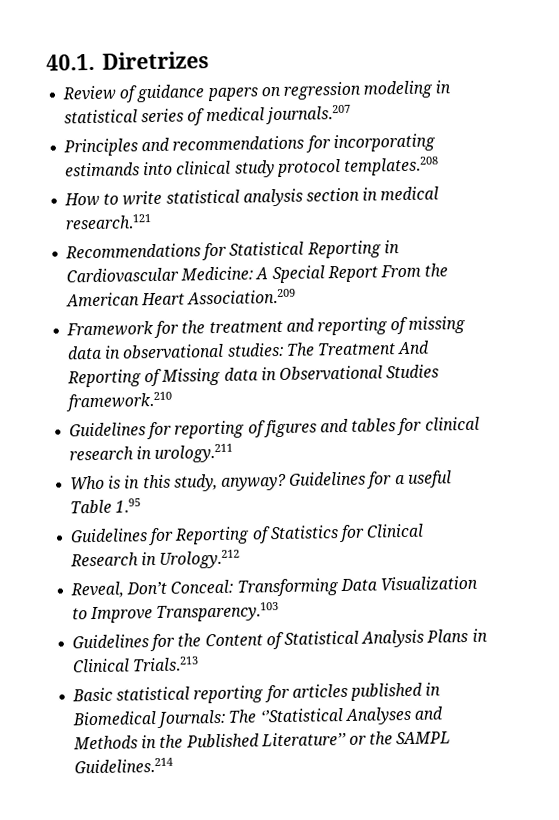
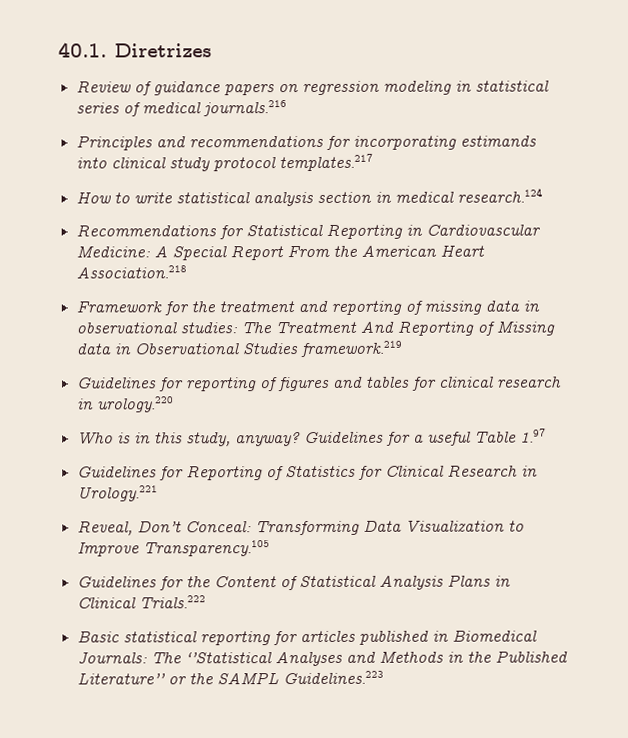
[264,104,351,125] journals.207 -> [202,100,287,117] journals.216
[342,156,439,176] templates.208 -> [278,153,373,172] templates.217
[65,214,153,230] research.121 -> [456,187,543,203] research.124
[187,288,297,305] Association.209 -> [75,265,187,279] Association.218
[65,391,173,412] framework.210 -> [299,340,402,358] framework.219
[154,443,234,464] urology.211 -> [96,396,174,413] urology.220
[115,498,142,513] 1.95 -> [519,428,546,443] 1.97
[159,549,241,569] Urology.212 -> [76,485,158,502] Urology.221
[156,602,280,623] Transparency.103 -> [142,540,270,557] Transparency.105
[132,656,200,672] Trials.213 -> [138,595,206,609] Trials.222
[74,757,174,774] Guidelines.214 -> [282,670,384,685] Guidelines.223

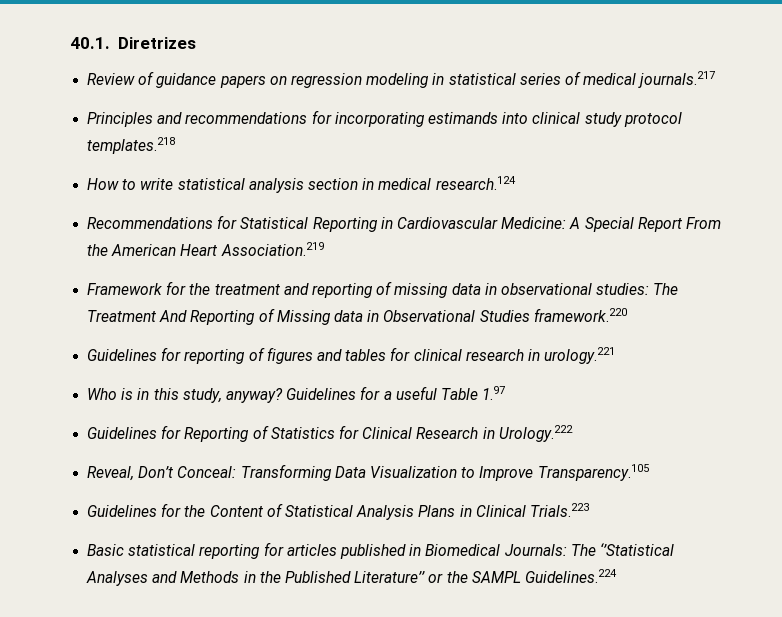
[202,100,287,117] journals.216 -> [638,71,716,88] journals.217
[278,153,373,172] templates.217 -> [87,137,176,154] templates.218
[75,265,187,279] Association.218 -> [220,242,324,256] Association.219
[299,340,402,358] framework.219 -> [533,308,627,322] framework.220
[96,396,174,413] urology.220 -> [544,347,616,364] urology.221
[76,485,158,502] Urology.221 -> [498,425,573,442] Urology.222
[138,595,206,609] Trials.222 -> [529,503,589,517] Trials.223
[282,670,384,685] Guidelines.223 -> [524,569,617,583] Guidelines.224

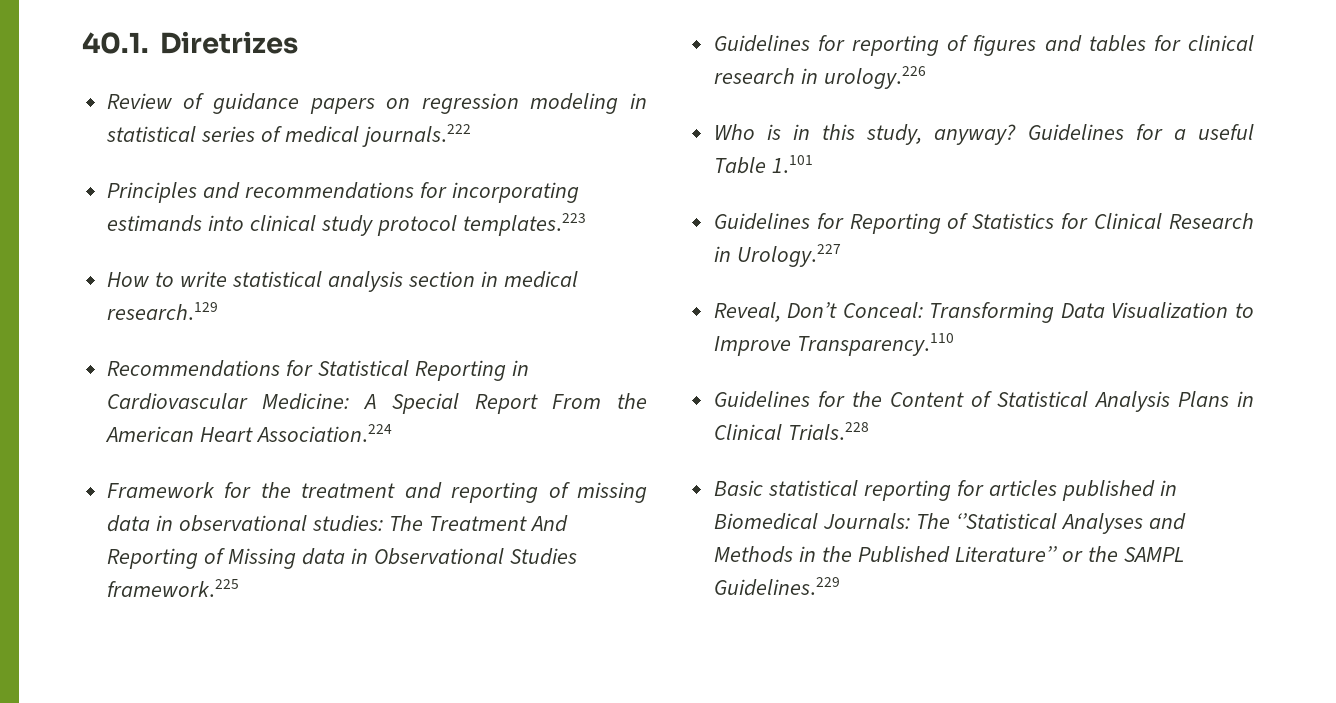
[638,71,716,88] journals.217 -> [362,124,472,147] journals.222
[87,137,176,154] templates.218 -> [463,213,587,236] templates.223
[435,176,516,190] research.124 -> [106,302,218,320] research.129
[220,242,324,256] Association.219 -> [255,424,392,442] Association.224
[533,308,627,322] framework.220 -> [106,579,239,597] framework.225
[544,347,616,364] urology.221 -> [823,66,926,89] urology.226
[482,386,506,400] 1.97 -> [771,155,813,173] 1.101
[498,425,573,442] Urology.222 -> [736,244,841,267] Urology.227
[537,464,649,481] Transparency.105 -> [796,333,954,356] Transparency.110
[529,503,589,517] Trials.223 -> [787,422,869,440] Trials.228
[524,569,617,583] Guidelines.224 -> [713,577,840,596] Guidelines.229

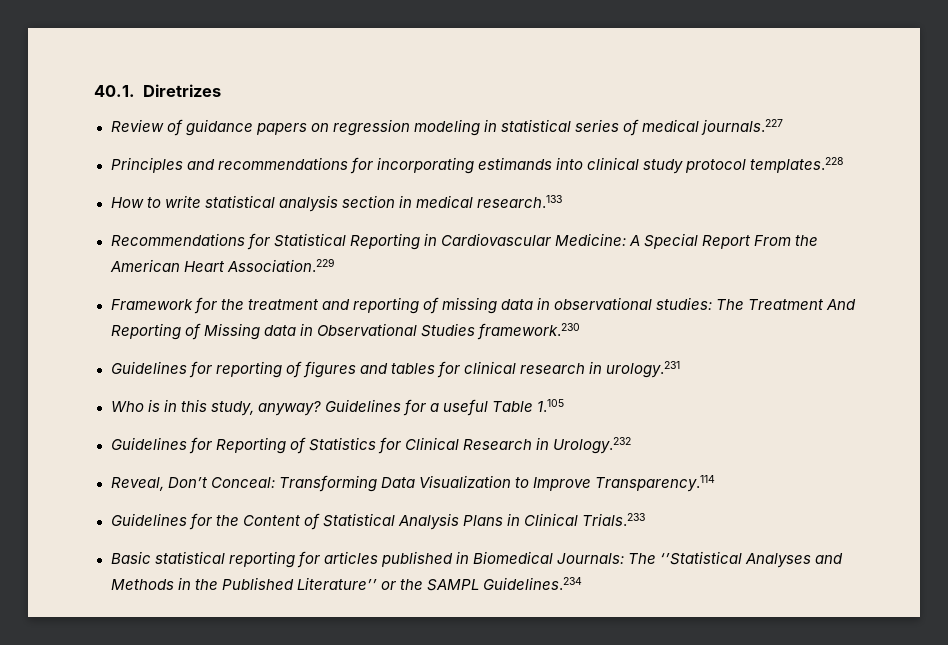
[362,124,472,147] journals.222 -> [701,119,784,135] journals.227
[463,213,587,236] templates.223 -> [749,157,844,173] templates.228
[106,302,218,320] research.129 -> [476,195,562,208] research.133
[255,424,392,442] Association.224 -> [226,258,335,272] Association.229
[106,579,239,597] framework.225 -> [476,323,580,340] framework.230
[823,66,926,89] urology.226 -> [606,361,681,378] urology.231
[771,155,813,173] 1.101 -> [537,399,565,412] 1.105
[736,244,841,267] Urology.227 -> [552,437,631,454] Urology.232
[796,333,954,356] Transparency.110 -> [594,475,715,492] Transparency.114
[787,422,869,440] Trials.228 -> [582,513,645,526] Trials.233
[713,577,840,596] Guidelines.229 -> [482,577,582,590] Guidelines.234

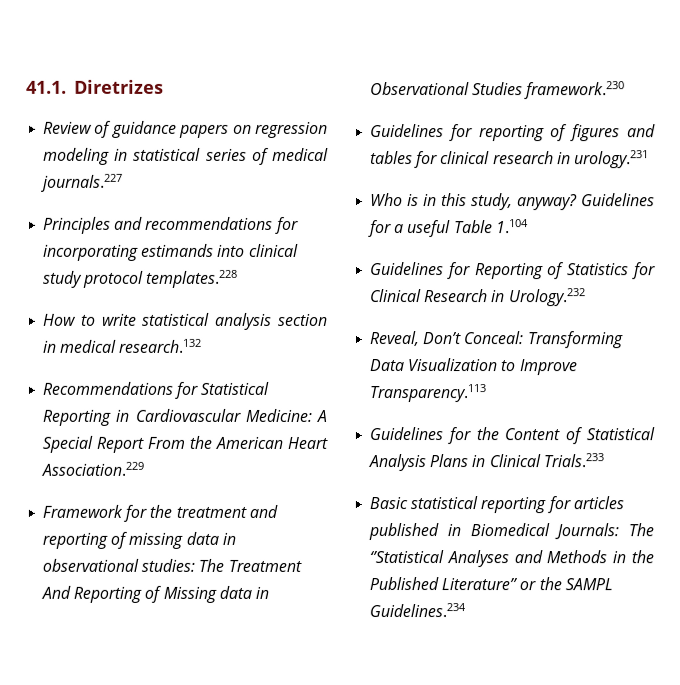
[94,85,135,97] 40.1. -> [26,80,67,94] 41.1.
[476,195,562,208] research.133 -> [118,338,203,353] research.132
[537,399,565,412] 1.105 -> [495,219,529,234] 1.104
[594,475,715,492] Transparency.114 -> [369,384,487,403] Transparency.113

